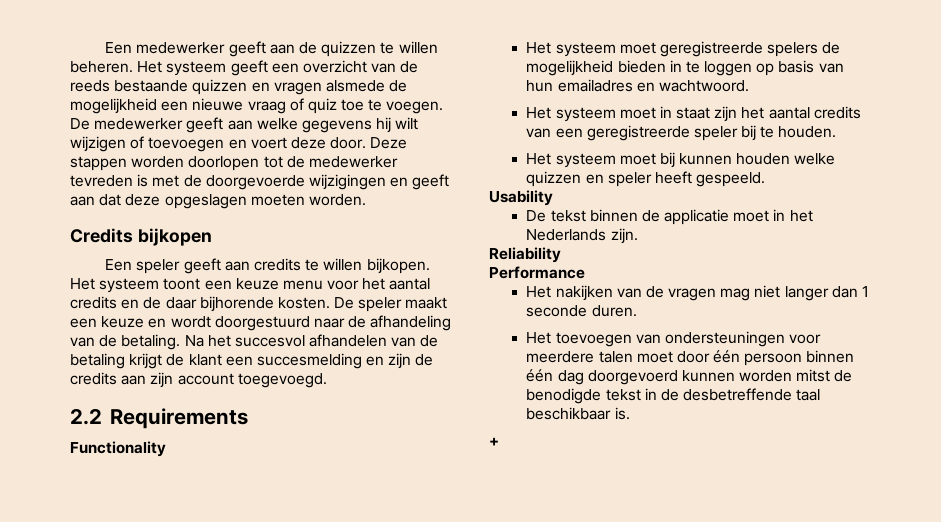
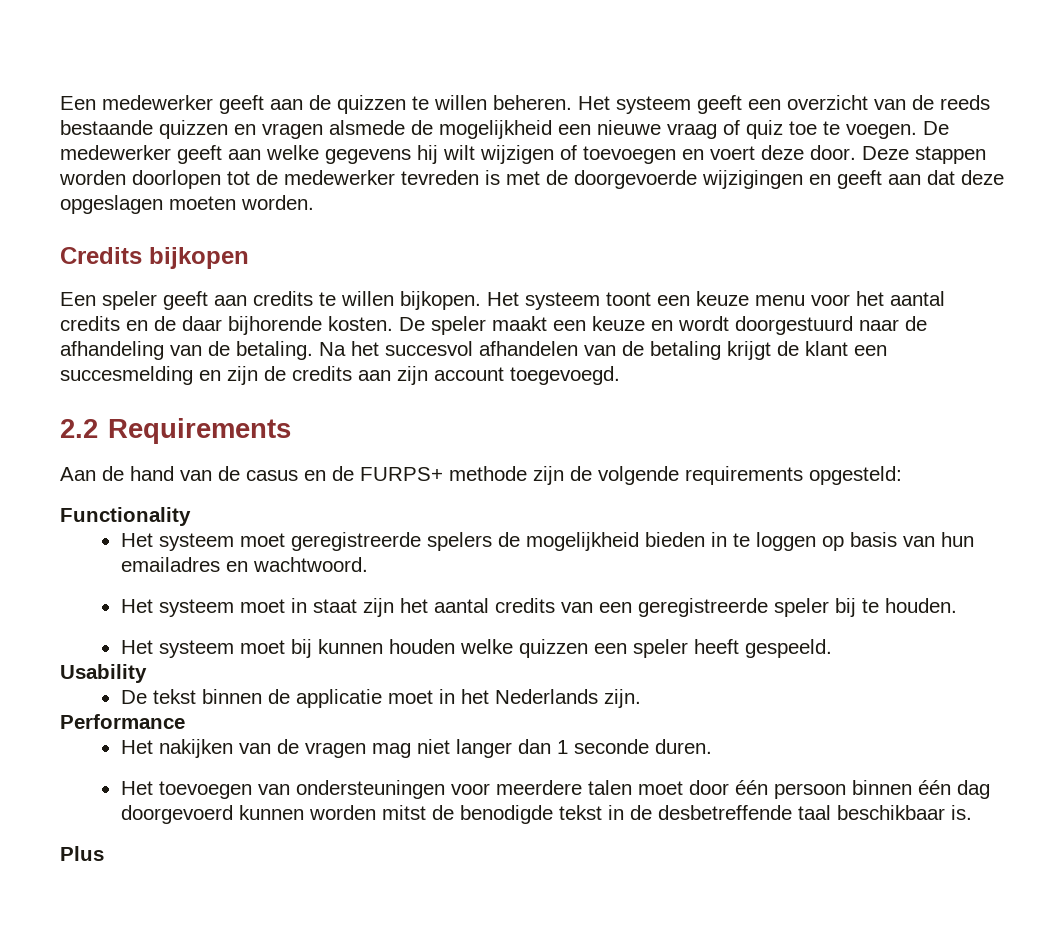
(248, 418) none -> [60,466,902,485] // Aan de hand van de casus en de FURPS+ methode zijn de volgende requirements opgesteld:
[585,174,604,184] en -> [593,643,627,654] een
[489,247,561,263] // Reliability -> (641, 698) none
[489,437,499,446] + -> [60,846,104,861] Plus

